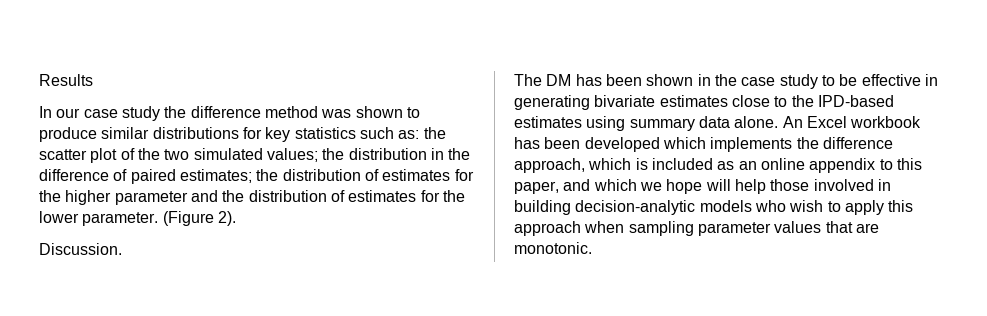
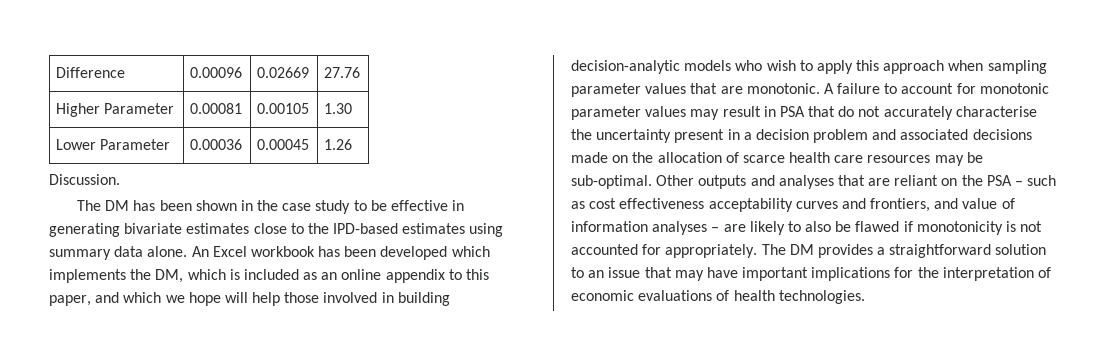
[39,74,93,86] [39,106,420,121] [39,127,446,142] [39,148,471,163] [39,169,474,184] [39,190,465,205] [39,211,236,226] Results // In our case study the difference method was shown to produce similar distributions for key statistics such as: the scatter plot of the two simulated values; the distribution in the difference of paired estimates; the distribution of estimates for the higher parameter and the distribution of estimates for the lower parameter. (Figure 2). -> [56,67,126,78] [190,67,243,78] [257,67,310,78] [324,67,361,78] [56,103,175,117] [190,103,243,114] [257,103,310,114] [324,103,353,114] [56,139,171,150] [190,139,243,150] [257,139,310,150] [324,139,353,150] Difference | 0.00096 | 0.02669 | 27.76 // Higher Parameter | 0.00081 | 0.00105 | 1.30 // Lower Parameter | 0.00036 | 0.00045 | 1.26
[822,137,893,149] [514,158,585,173] difference approach, -> [155,269,184,283] DM,
(592, 248) none -> [823,83,1049,94] [571,106,1037,120] [571,129,1032,143] [571,152,983,166] [571,175,1057,189] [571,198,1015,212] [571,221,1043,235] [571,244,1047,258] [571,267,1052,281] [571,290,865,304] A failure to account for monotonic parameter values may result in PSA that do not accurately characterise the uncertainty present in a decision problem and associated decisions made on the allocation of scarce health care resources may be sub-optimal. Other outputs and analyses that are reliant on the PSA – such as cost effectiveness acceptability curves and frontiers, and value of information analyses – are likely to also be flawed if monotonicity is not accounted for appropriately. The DM provides a straightforward solution to an issue that may have important implications for the interpretation of economic evaluations of health technologies.

